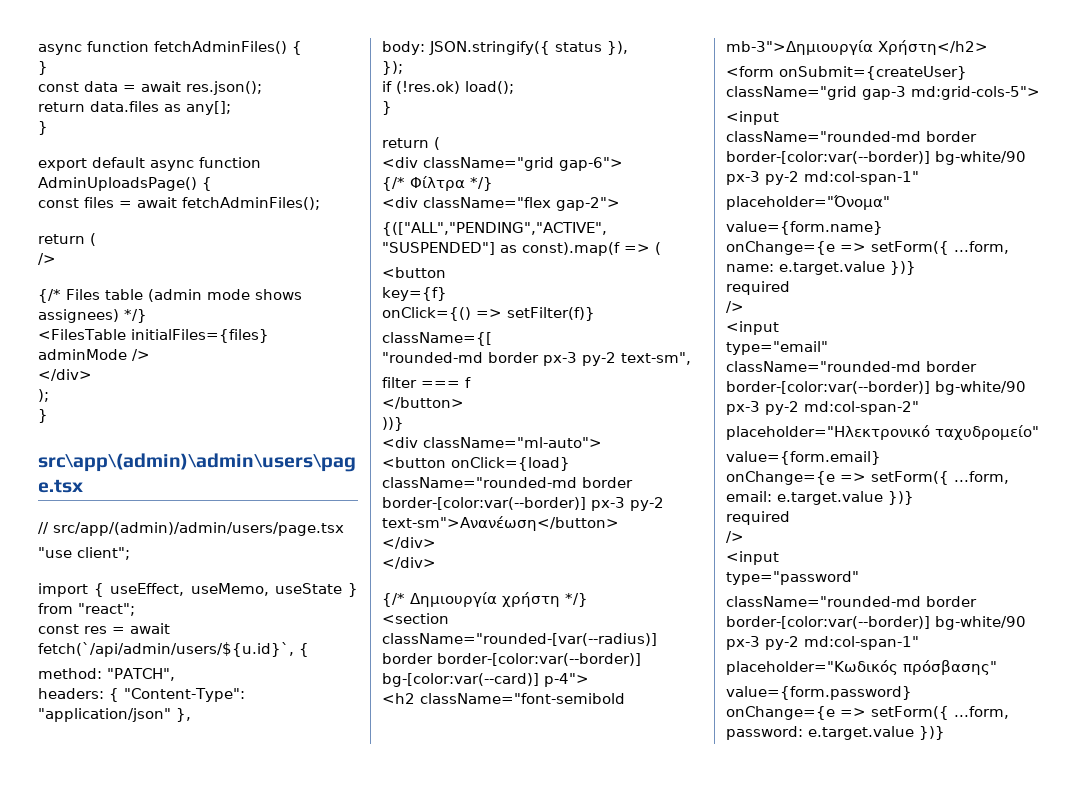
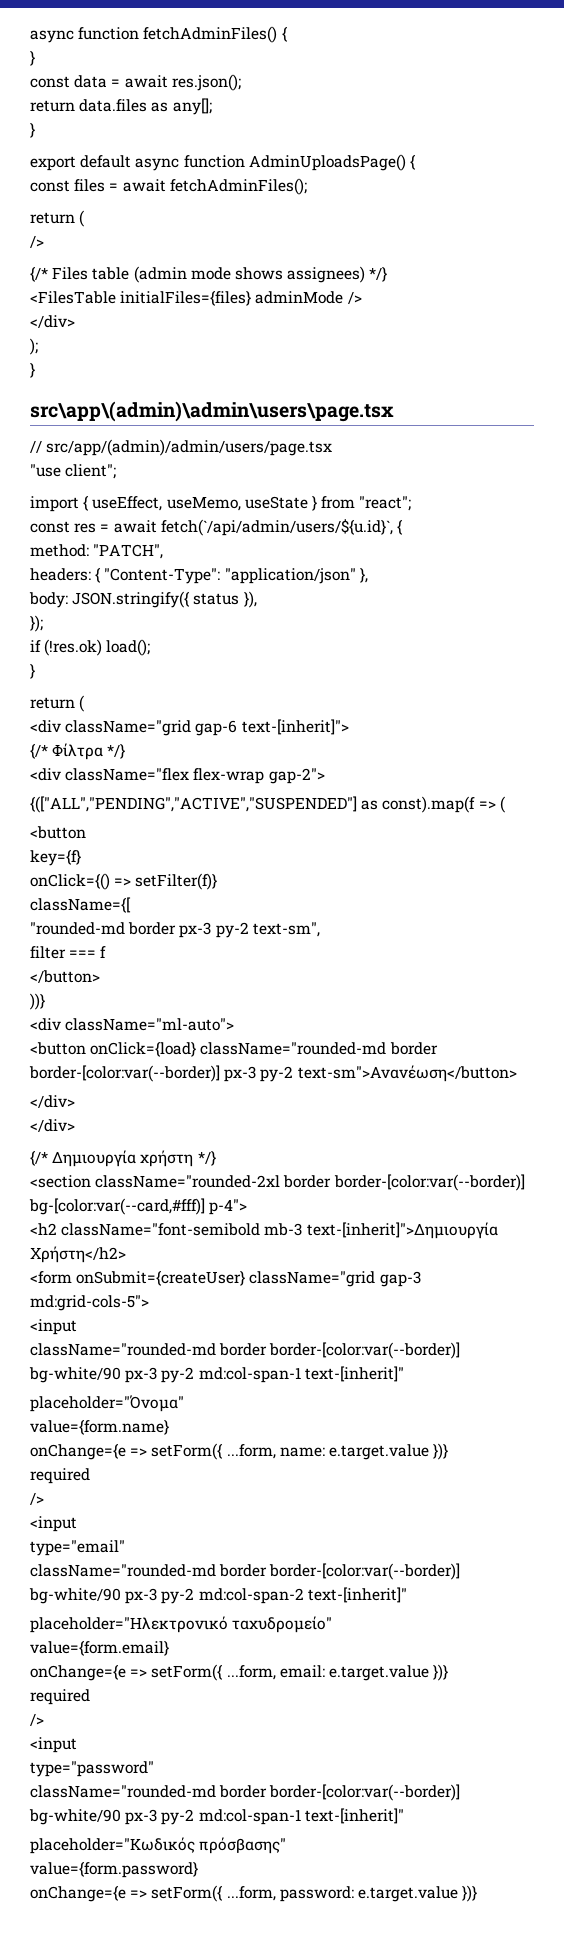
[559,157,623,171] gap-6"> -> [195,719,349,736] gap-6 text-[inherit]">
(551, 202) none -> [193,768,265,784] flex-wrap
[382,633,657,646] [382,653,641,666] [382,673,539,687] className="rounded-[var(--radius)] border border-[color:var(--border)] bg-[color:var(--card)] -> [95,1174,525,1191] [29,1198,205,1215] className="rounded-2xl border border-[color:var(--border)] bg-[color:var(--card,#fff)]
[726,40,873,55] mb-3">Δημιουργία -> [264,1222,498,1239] mb-3 text-[inherit]">Δημιουργία
[804,171,919,185] md:col-span-1" -> [198,1366,404,1383] md:col-span-1 text-[inherit]"
[804,401,919,415] md:col-span-2" -> [198,1587,407,1604] md:col-span-2 text-[inherit]"
[804,636,919,650] md:col-span-1" -> [198,1808,404,1825] md:col-span-1 text-[inherit]"

